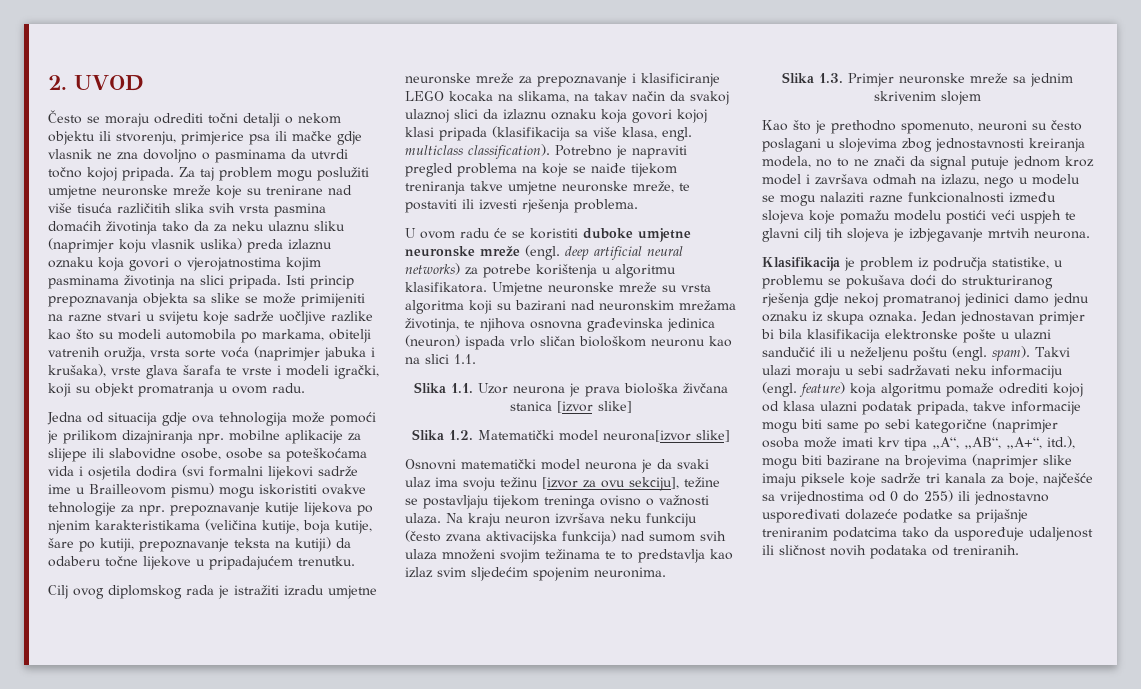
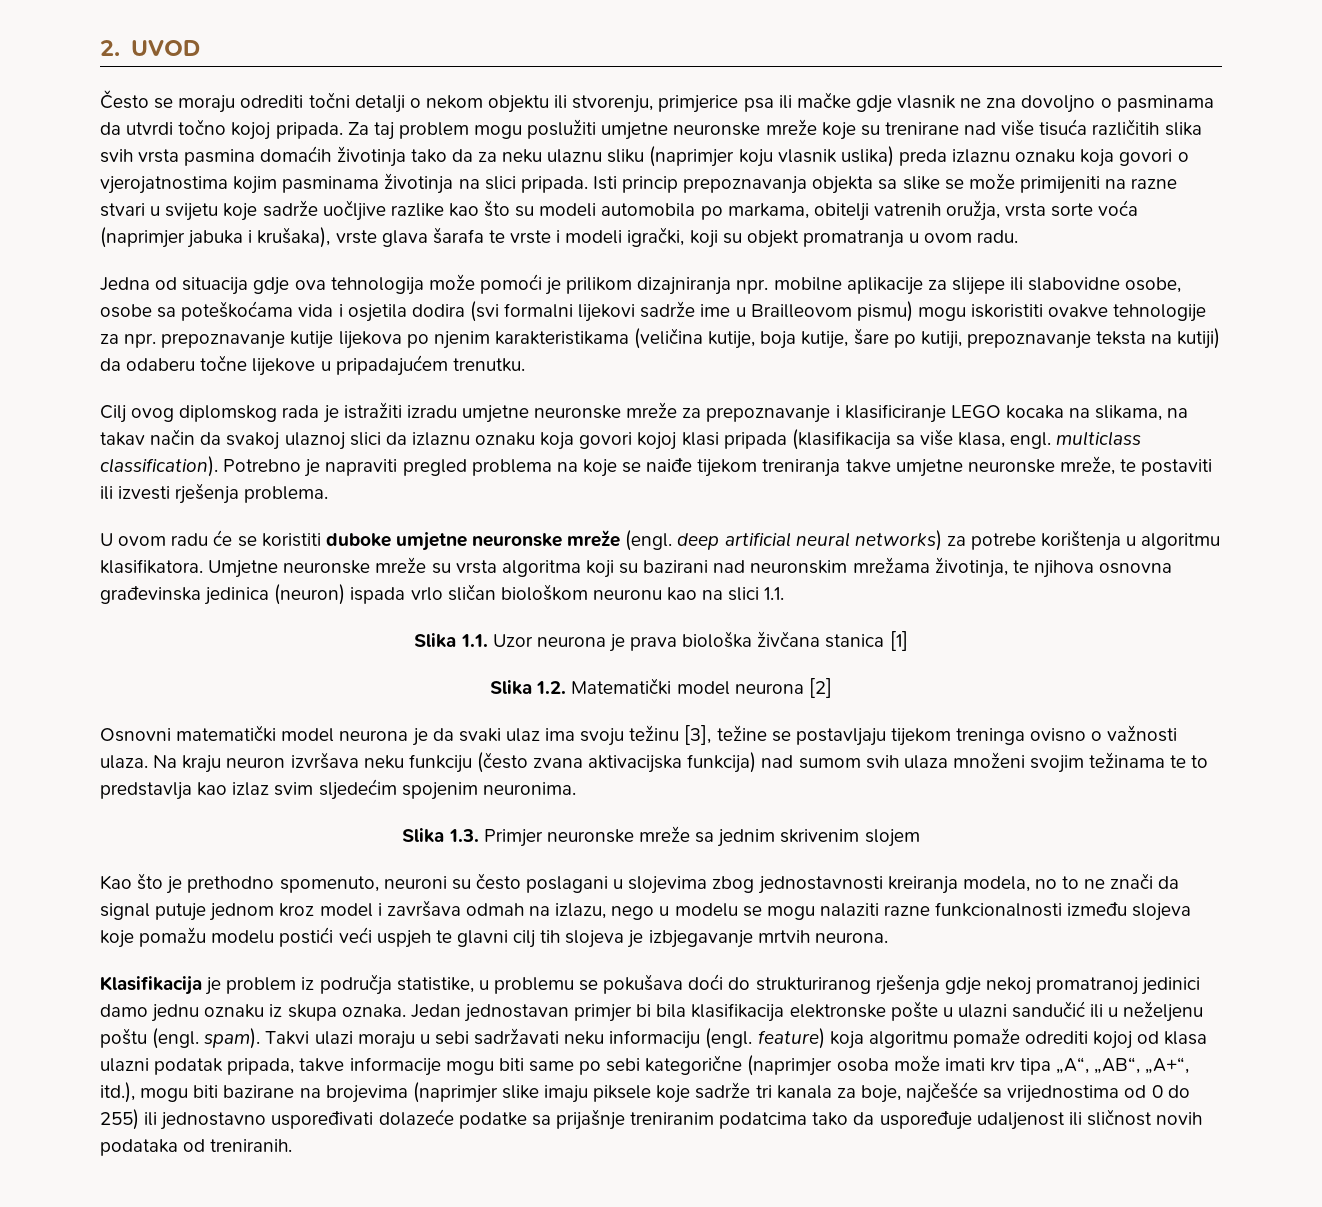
[556,401,632,413] [izvor slike] -> [889,631,908,651] [1]
[602,430,730,442] neurona[izvor slike] -> [734,678,832,698] neurona [2]
[542,477,679,491] [izvor za ovu sekciju], -> [684,725,712,745] [3],

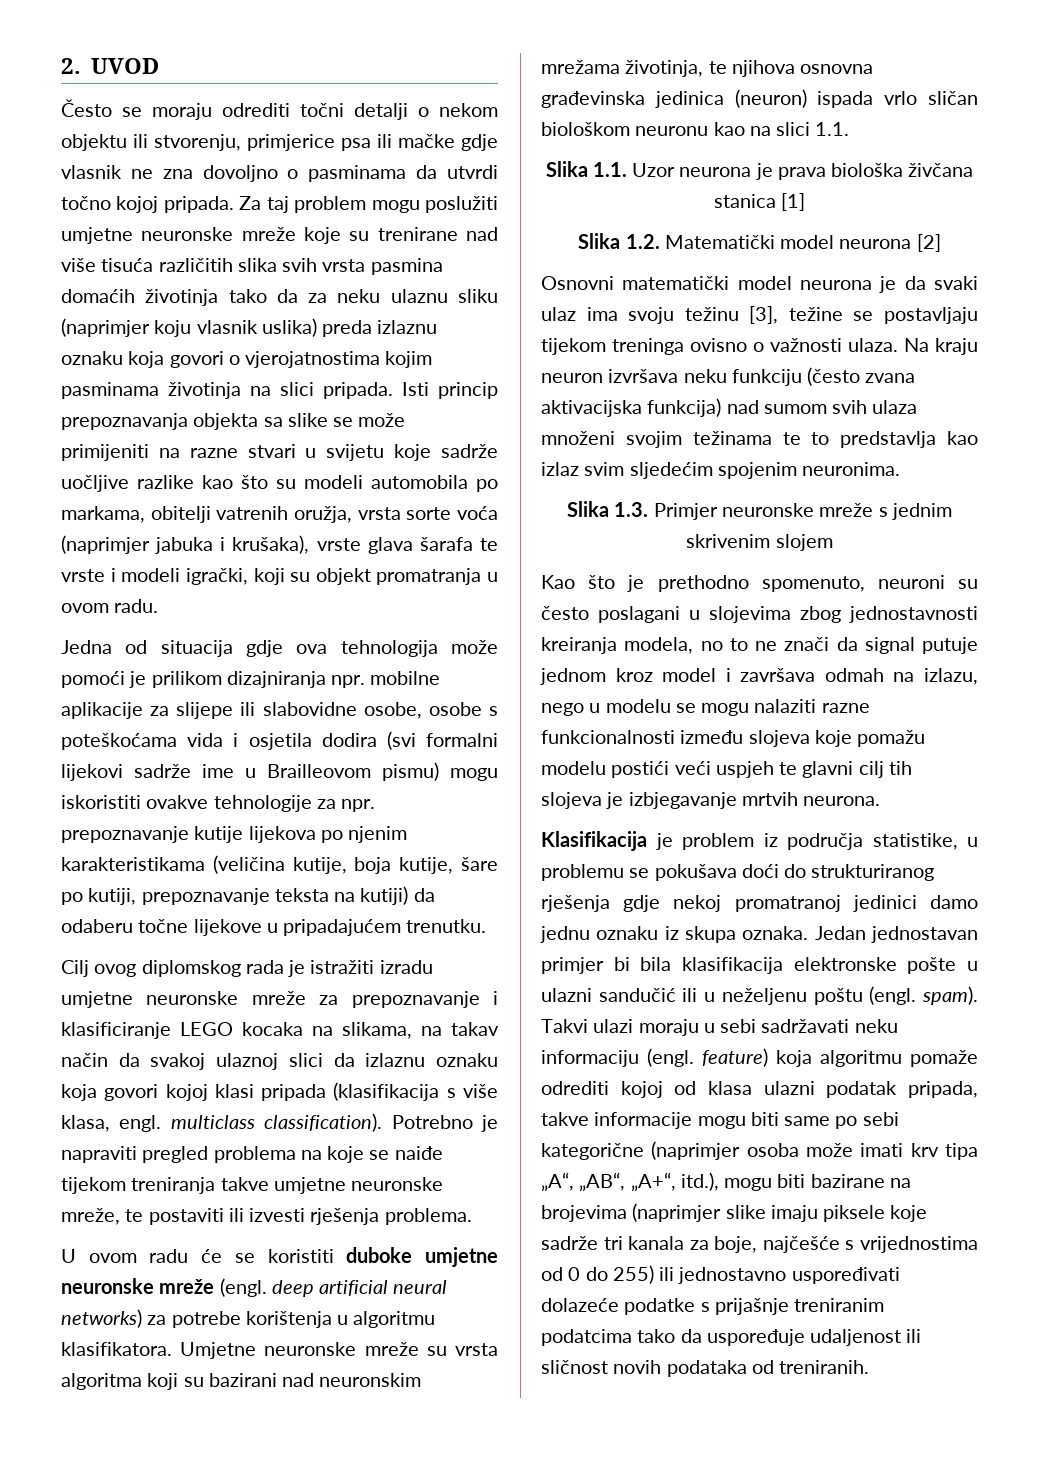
[157,307,177,318] sa -> [489,706,499,716] s
[895,435,915,446] sa -> [446,1088,456,1098] s
[695,832,715,843] sa -> [878,507,888,517] s
[983,1088,1003,1099] sa -> [845,1240,855,1250] s
[531,1115,551,1126] sa -> [700,1302,710,1312] s

